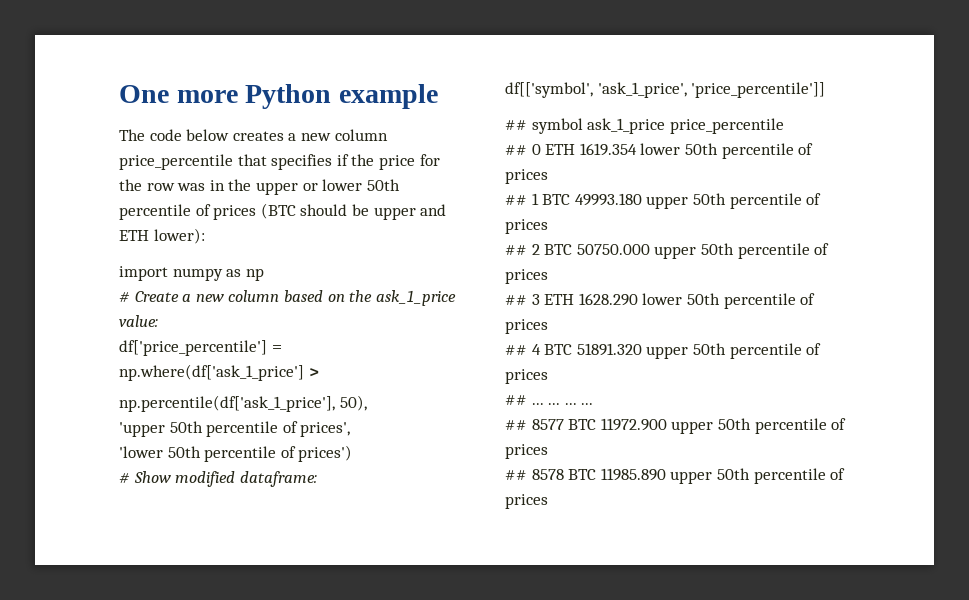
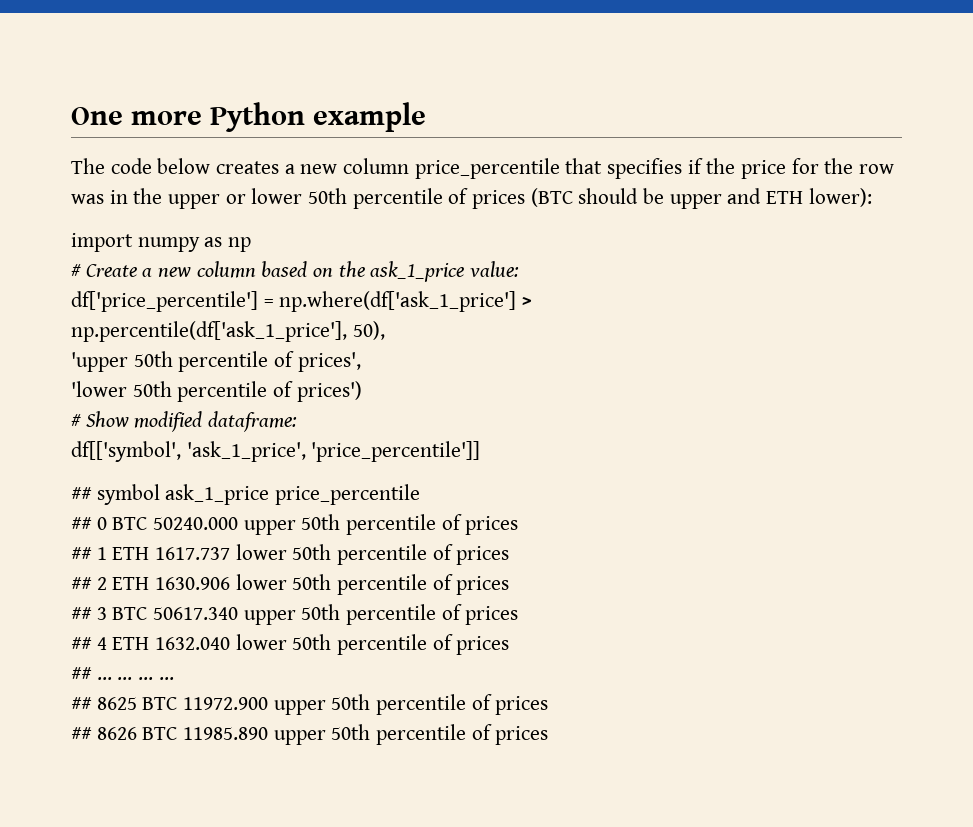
[545,143,814,159] [505,169,548,184] [505,193,822,209] [505,219,548,234] [505,243,830,259] [505,269,548,284] [505,293,816,309] [505,319,548,334] [505,343,822,359] [505,369,548,384] ETH 1619.354 lower 50th percentile of prices // ## 1 BTC 49993.180 upper 50th percentile of prices // ## 2 BTC 50750.000 upper 50th percentile of prices // ## 3 ETH 1628.290 lower 50th percentile of prices // ## 4 BTC 51891.320 upper 50th percentile of prices -> [112,514,519,535] [71,544,510,565] [71,574,510,595] [71,604,519,625] [71,634,510,655] BTC 50240.000 upper 50th percentile of prices // ## 1 ETH 1617.737 lower 50th percentile of prices // ## 2 ETH 1630.906 lower 50th percentile of prices // ## 3 BTC 50617.340 upper 50th percentile of prices // ## 4 ETH 1632.040 lower 50th percentile of prices
[531,419,564,430] 8577 -> [96,697,137,710] 8625
[531,469,564,480] 8578 -> [96,727,137,740] 8626

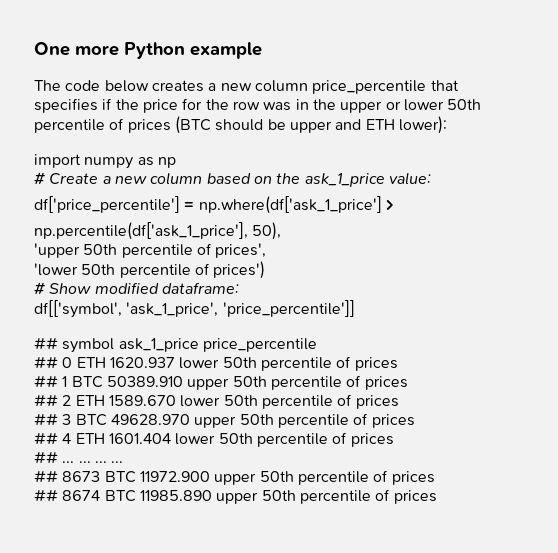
[112,517,296,535] BTC 50240.000 upper -> [76,357,220,369] ETH 1620.937 lower
[112,544,287,560] ETH 1617.737 lower -> [71,376,230,390] BTC 50389.910 upper
[155,577,231,590] 1630.906 -> [108,395,176,406] 1589.670
[153,607,239,620] 50617.340 -> [110,414,190,425] 49628.970
[155,637,231,650] 1632.040 -> [108,433,171,444] 1601.404
[96,697,137,710] 8625 -> [62,471,101,482] 8673
[96,727,137,740] 8626 -> [62,490,101,501] 8674

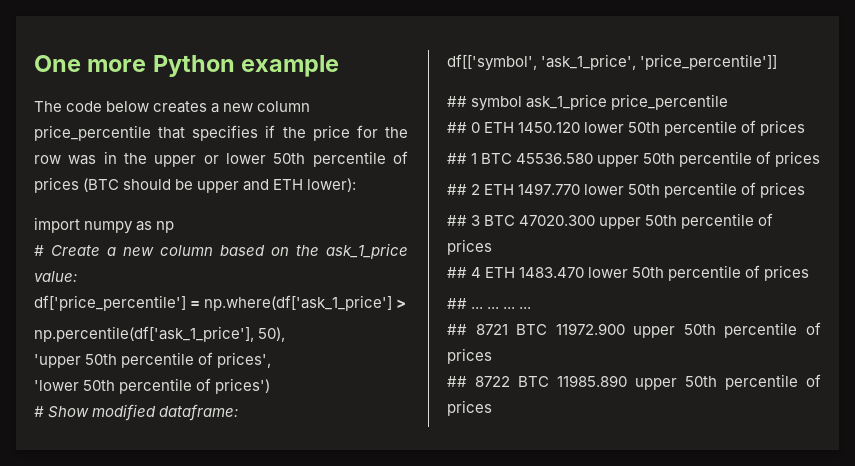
[109,357,175,368] 1620.937 -> [518,122,581,133] 1450.120
[106,376,183,387] 50389.910 -> [516,153,594,164] 45536.580
[108,395,176,406] 1589.670 -> [518,183,581,195] 1497.770
[110,414,190,425] 49628.970 -> [519,215,596,226] 47020.300
[108,433,171,444] 1601.404 -> [519,267,585,278] 1483.470
[62,471,101,482] 8673 -> [475,324,508,335] 8721
[62,490,101,501] 8674 -> [475,376,510,387] 8722

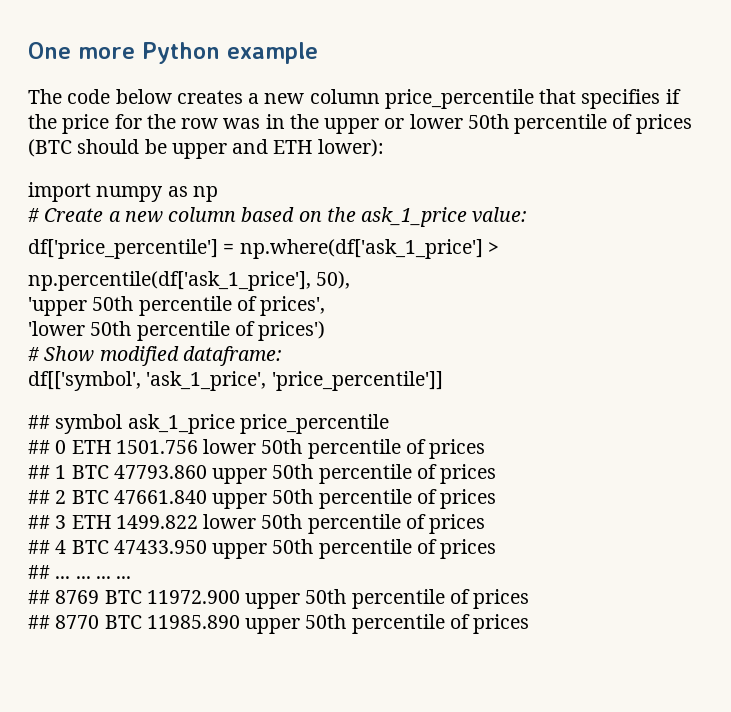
[518,122,581,133] 1450.120 -> [115,440,198,454] 1501.756
[516,153,594,164] 45536.580 -> [113,465,207,479] 47793.860
[484,182,806,198] [447,213,774,229] [447,239,492,255] [447,265,810,281] ETH 1497.770 lower 50th percentile of prices // ## 3 BTC 47020.300 upper 50th percentile of prices // ## 4 ETH 1483.470 lower 50th percentile of prices -> [71,489,497,509] [28,514,486,534] [28,539,497,559] BTC 47661.840 upper 50th percentile of prices // ## 3 ETH 1499.822 lower 50th percentile of prices // ## 4 BTC 47433.950 upper 50th percentile of prices
[475,324,508,335] 8721 -> [55,590,100,604] 8769
[475,376,510,387] 8722 -> [55,615,100,629] 8770

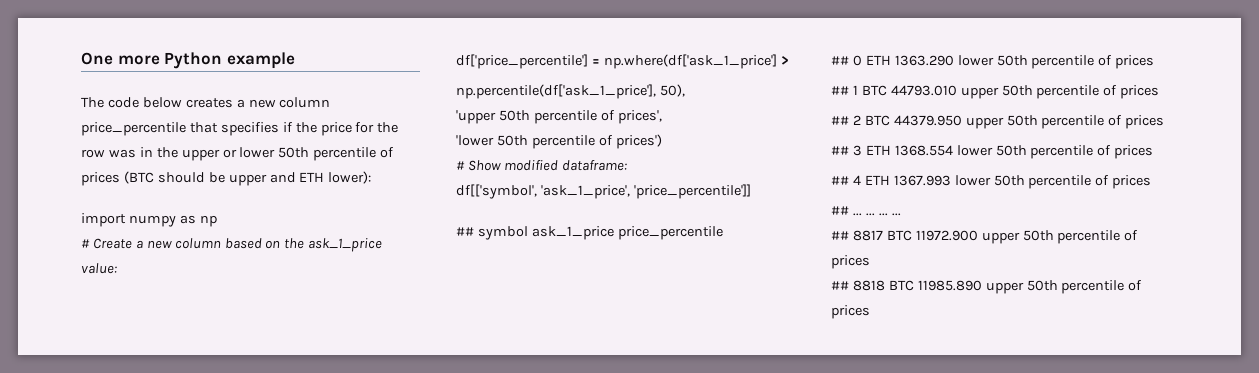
[115,440,198,454] 1501.756 -> [894,55,954,66] 1363.290
[113,465,207,479] 47793.860 -> [890,85,957,96] 44793.010
[113,490,207,504] 47661.840 -> [893,115,962,126] 44379.950
[115,515,198,529] 1499.822 -> [894,145,953,156] 1368.554
[71,540,268,559] BTC 47433.950 upper -> [864,175,991,186] ETH 1367.993 lower
[55,590,100,604] 8769 -> [852,230,883,241] 8817
[55,615,100,629] 8770 -> [852,280,885,291] 8818

